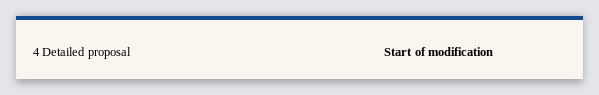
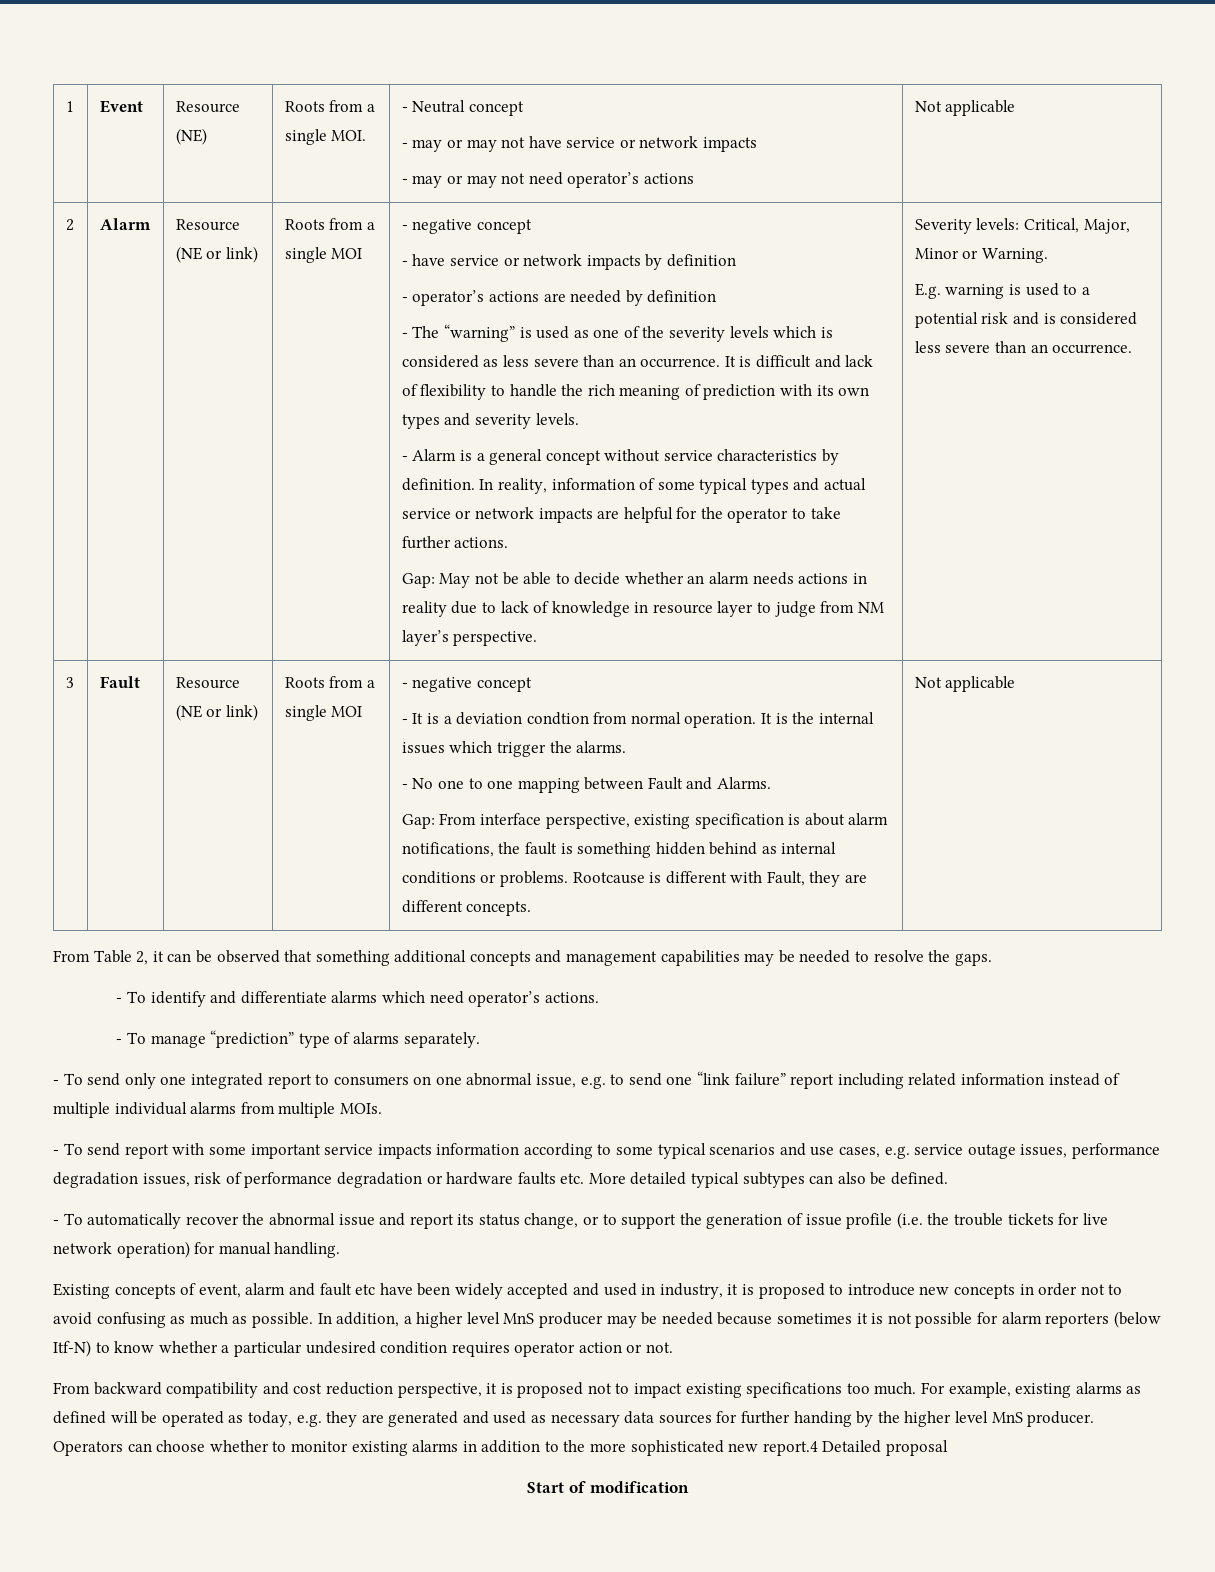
[33,48,40,56] 4 -> [65,101,74,112] [99,100,143,113] [175,101,240,113] [175,128,207,145] [284,100,375,112] [284,129,367,145] [401,100,524,116] [401,136,758,152] [401,172,694,188] [914,100,1016,116] [65,219,74,231] [99,218,151,230] [175,219,240,231] [175,246,258,263] [284,218,375,230] [284,247,363,263] [401,219,532,234] [401,254,736,270] [401,290,717,306] [401,324,833,342] [401,355,874,368] [401,384,870,400] [401,413,579,429] [401,449,840,465] [401,478,867,494] [401,507,841,523] [401,536,509,549] [401,572,867,588] [401,601,884,617] [401,630,538,646] [914,218,1130,234] [914,248,1048,263] [914,283,1090,299] [914,312,1138,328] [914,341,1133,354] [65,677,74,688] [99,676,140,688] [175,677,240,689] [175,704,258,721] [284,676,375,688] [284,705,363,721] [401,677,532,692] [401,712,874,728] [401,741,627,757] [401,777,772,793] [401,813,889,829] [401,842,837,858] [401,871,868,887] [401,900,532,916] [914,676,1016,692] [53,950,992,966] [116,991,599,1007] [116,1030,480,1048] [53,1071,1121,1089] [53,1102,382,1118] [53,1143,1160,1159] [53,1172,949,1188] [53,1212,1108,1229] [53,1241,341,1258] [53,1283,1123,1299] [53,1311,1161,1328] [53,1340,674,1357] [53,1382,1142,1398] [53,1411,1095,1427] [53,1440,818,1456] 1 | Event | Resource (NE) | Roots from a single MOI. | - Neutral concept // - may or may not have service or network impacts // - may or may not need operator’s actions | Not applicable // 2 | Alarm | Resource (NE or link) | Roots from a single MOI | - negative concept // - have service or network impacts by definition // - operator’s actions are needed by definition // - The “warning” is used as one of the severity levels which is considered as less severe than an occurrence. It is difficult and lack of flexibility to handle the rich meaning of prediction with its own types and severity levels. // - Alarm is a general concept without service characteristics by definition. In reality, information of some typical types and actual service or network impacts are helpful for the operator to take further actions. // Gap: May not be able to decide whether an alarm needs actions in reality due to lack of knowledge in resource layer to judge from NM layer’s perspective. | Severity levels: Critical, Major, Minor or Warning. // E.g. warning is used to a potential risk and is considered less severe than an occurrence. // 3 | Fault | Resource (NE or link) | Roots from a single MOI | - negative concept // - It is a deviation condtion from normal operation. It is the internal issues which trigger the alarms. // - No one to one mapping between Fault and Alarms. // Gap: From interface perspective, existing specification is about alarm notifications, the fault is something hidden behind as internal conditions or problems. Rootcause is different with Fault, they are different concepts. | Not applicable // From Table 2, it can be observed that something additional concepts and management capabilities may be needed to resolve the gaps. // - To identify and differentiate alarms which need operator’s actions. // - To manage “prediction” type of alarms separately. // - To send only one integrated report to consumers on one abnormal issue, e.g. to send one “link failure” report including related information instead of multiple individual alarms from multiple MOIs. // - To send report with some important service impacts information according to some typical scenarios and use cases, e.g. service outage issues, performance degradation issues, risk of performance degradation or hardware faults etc. More detailed typical subtypes can also be defined. // - To automatically recover the abnormal issue and report its status change, or to support the generation of issue profile (i.e. the trouble tickets for live network operation) for manual handling. // Existing concepts of event, alarm and fault etc have been widely accepted and used in industry, it is proposed to introduce new concepts in order not to avoid confusing as much as possible. In addition, a higher level MnS producer may be needed because sometimes it is not possible for alarm reporters (below Itf-N) to know whether a particular undesired condition requires operator action or not. // From backward compatibility and cost reduction perspective, it is proposed not to impact existing specifications too much. For example, existing alarms as defined will be operated as today, e.g. they are generated and used as necessary data sources for further handing by the higher level MnS producer. Operators can choose whether to monitor existing alarms in addition to the more sophisticated new report.4

